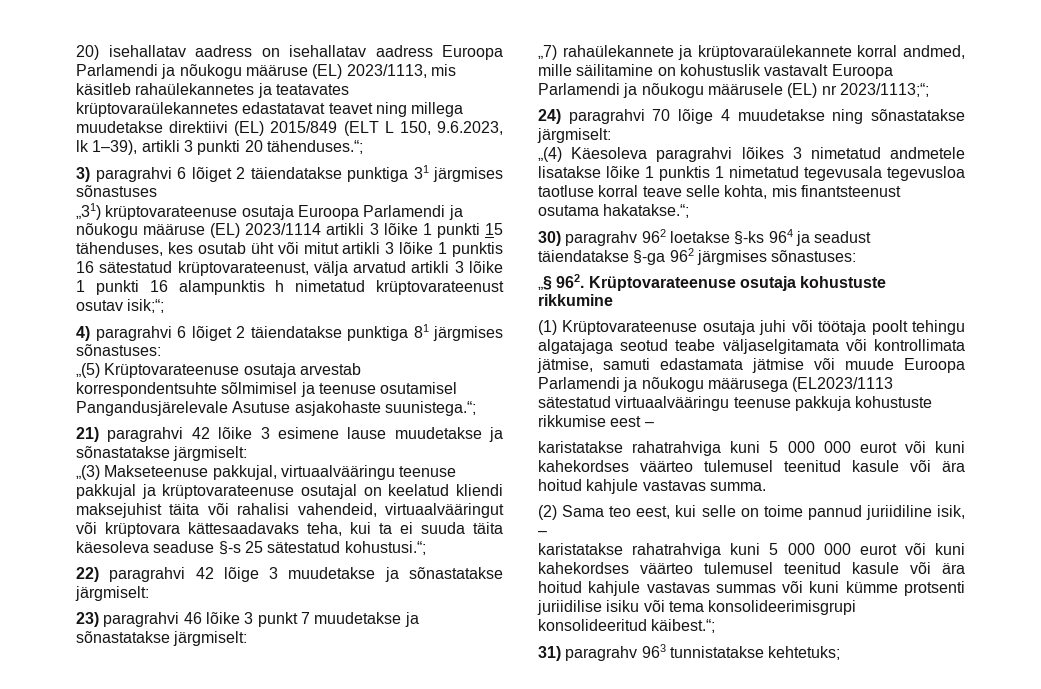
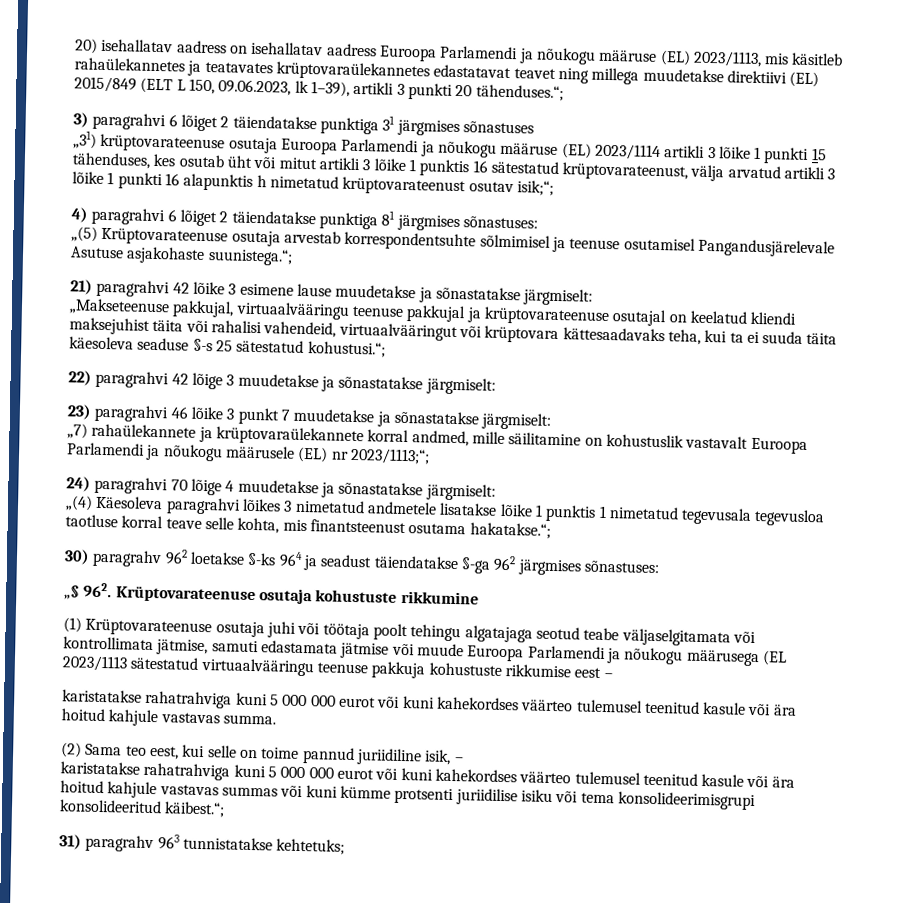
[437,121,504,135] 9.6.2023, -> [218,79,292,96] 09.06.2023,
[178,280,265,295] alampunktis -> [183,173,254,191] alapunktis
[76,465,209,480] „(3) Makseteenuse -> [69,298,170,316] „Makseteenuse
[832,109,864,124] ning -> [320,482,335,498] ja
[792,377,894,392] (EL2023/1113 -> [761,650,787,666] [62,655,128,672] (EL 2023/1113

